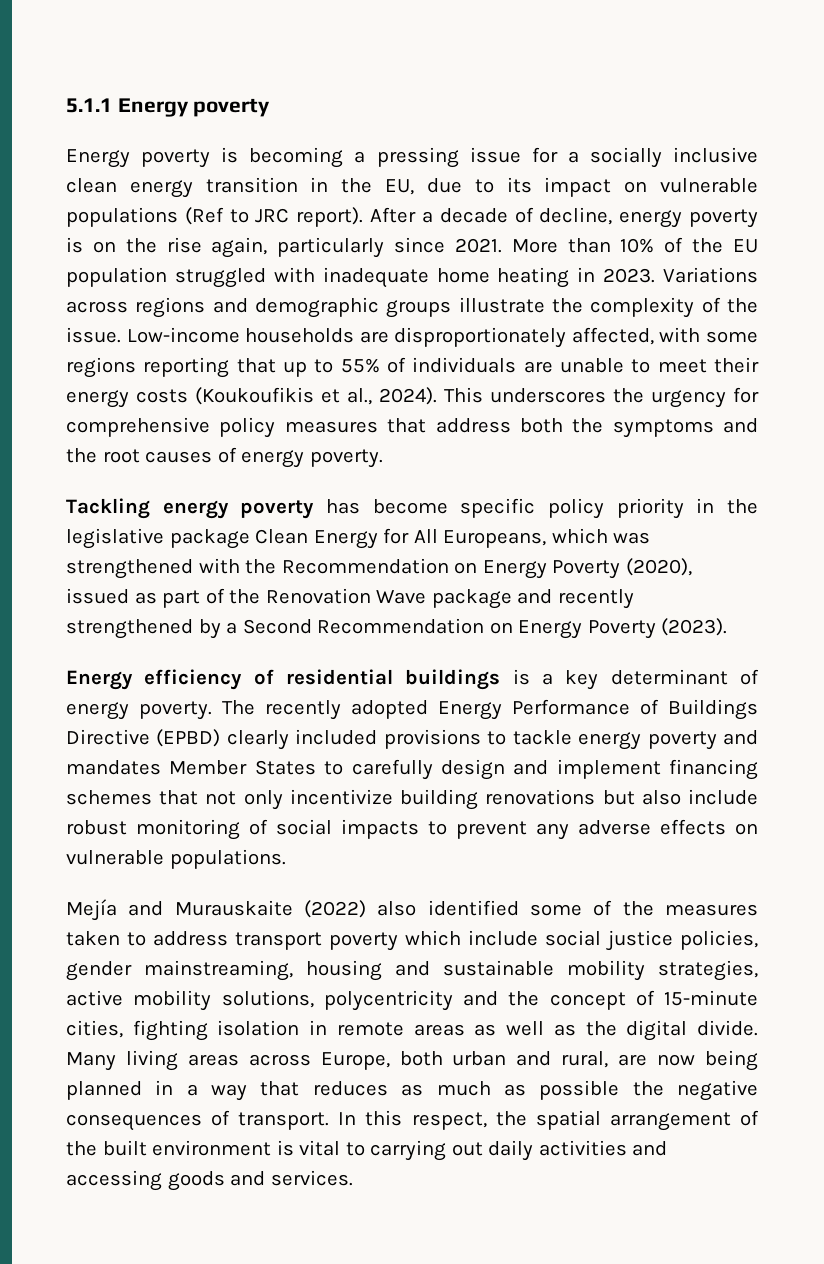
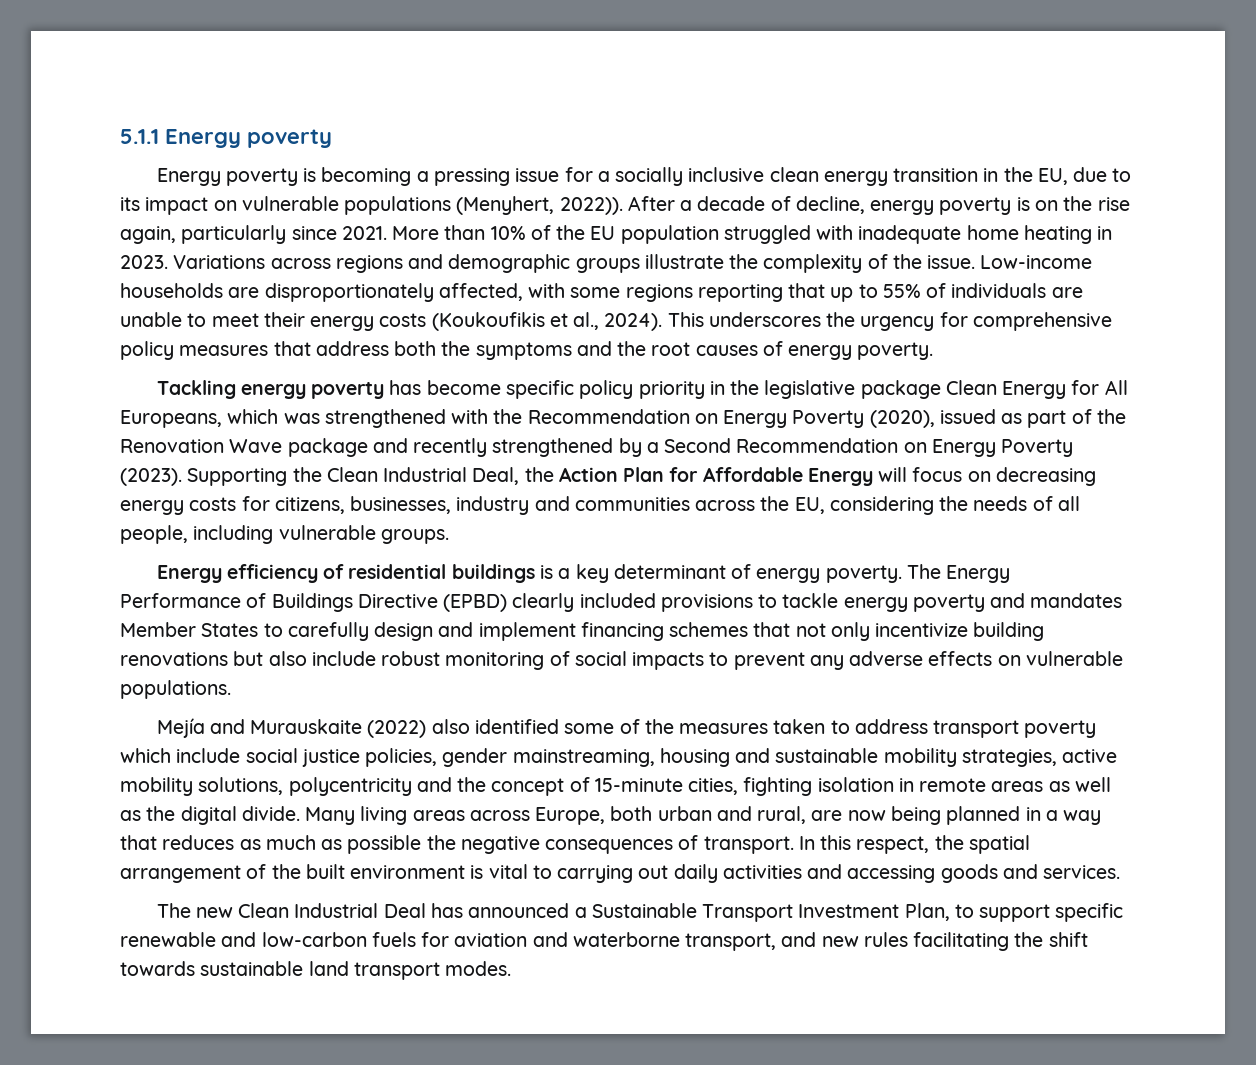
[184,207,364,227] (Ref to JRC report). -> [456,196,623,215] (Menyhert, 2022)).
(728, 627) none -> [187,467,1096,486] [120,496,1080,515] [120,525,449,544] Supporting the Clean Industrial Deal, the Action Plan for Affordable Energy will focus on decreasing energy costs for citizens, businesses, industry and communities across the EU, considering the needs of all people, including vulnerable groups.
[265,700,428,720] recently adopted -> (941, 571) none
(353, 1178) none -> [156,903,1124,922] [120,932,1088,951] [120,961,512,980] // The new Clean Industrial Deal has announced a Sustainable Transport Investment Plan, to support specific renewable and low-carbon fuels for aviation and waterborne transport, and new rules facilitating the shift towards sustainable land transport modes.

